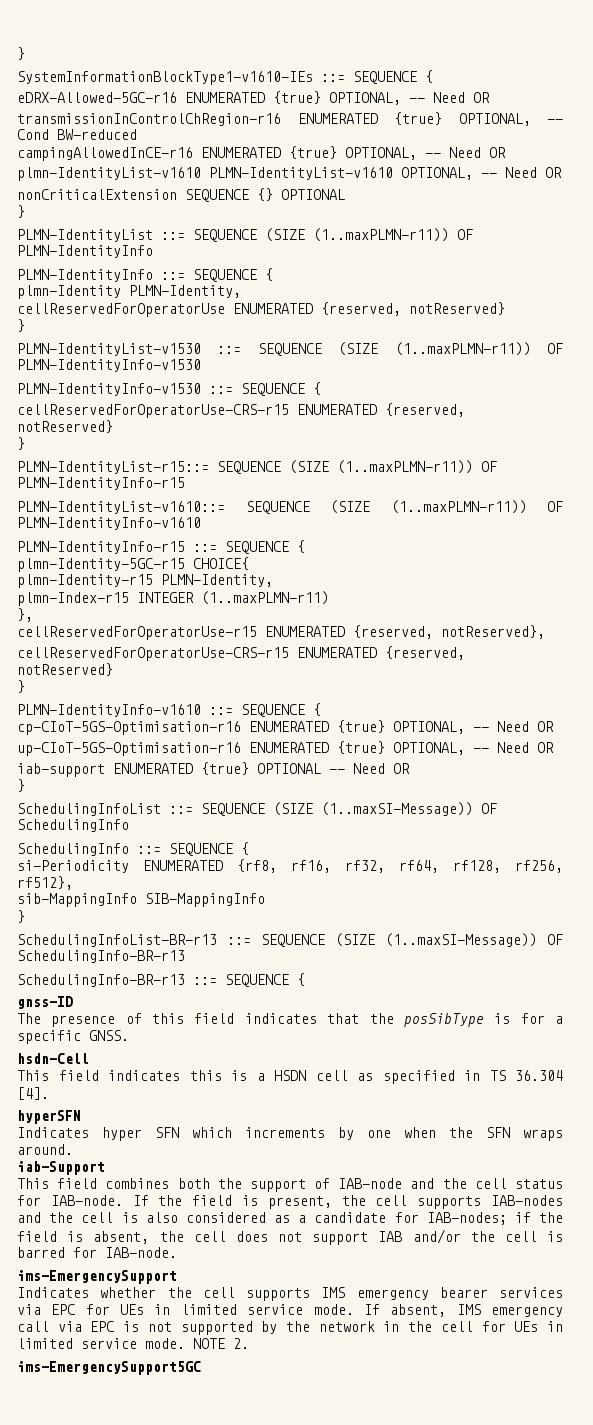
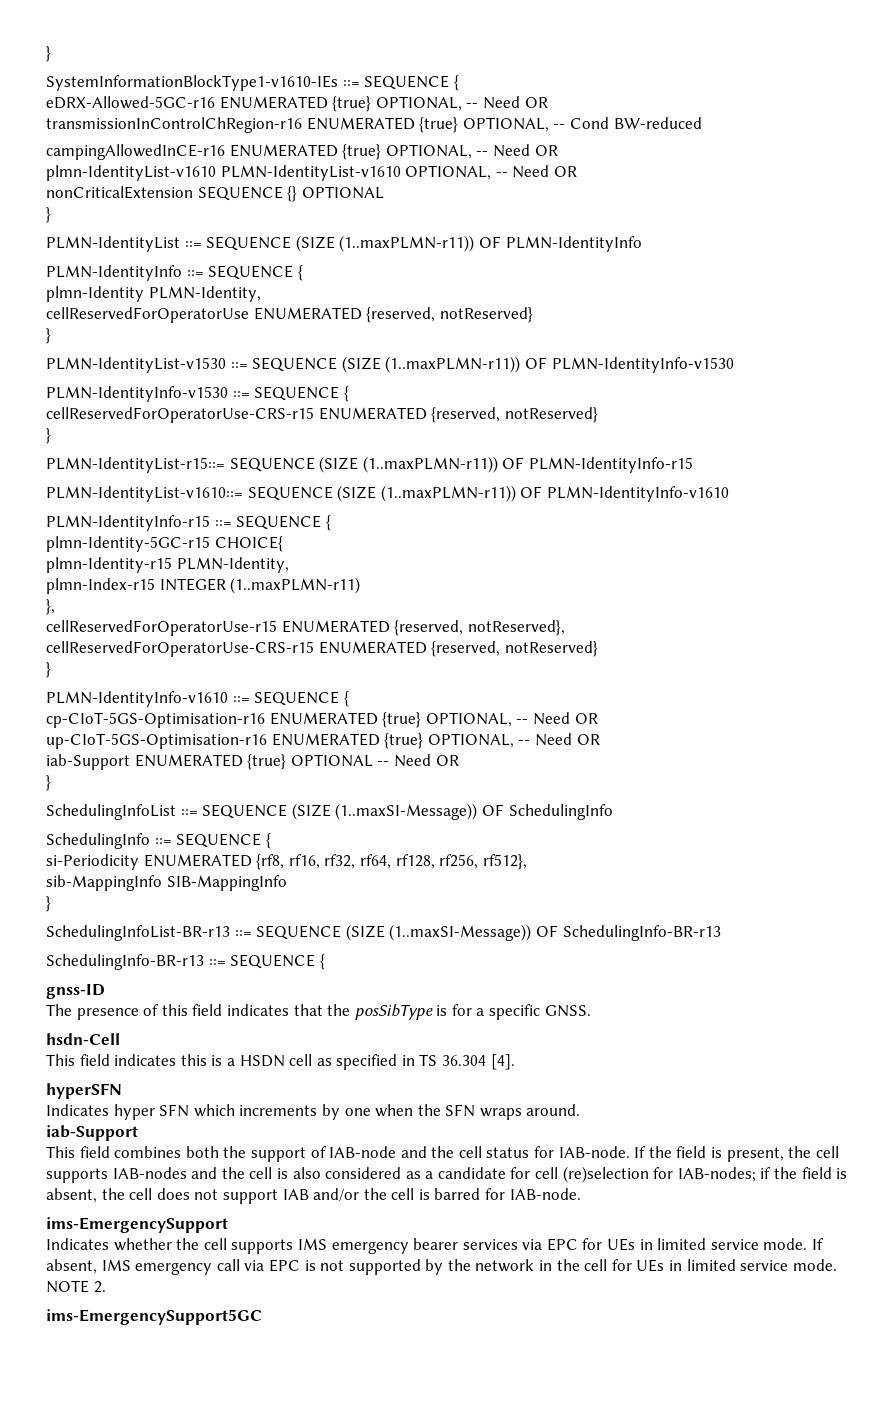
[17,763,105,777] iab-support -> [46,754,130,770] iab-Support
(419, 1217) none -> [535,1166,674,1183] cell (re)selection for

